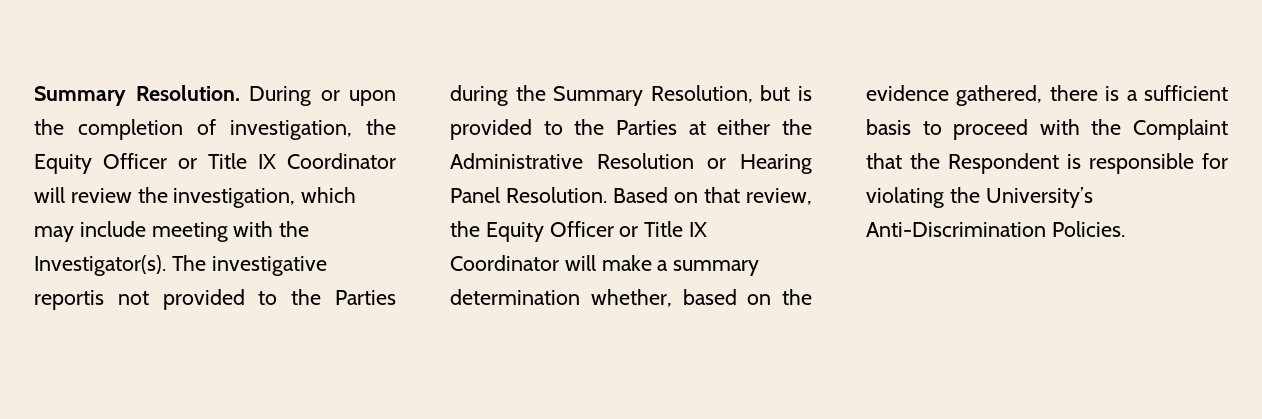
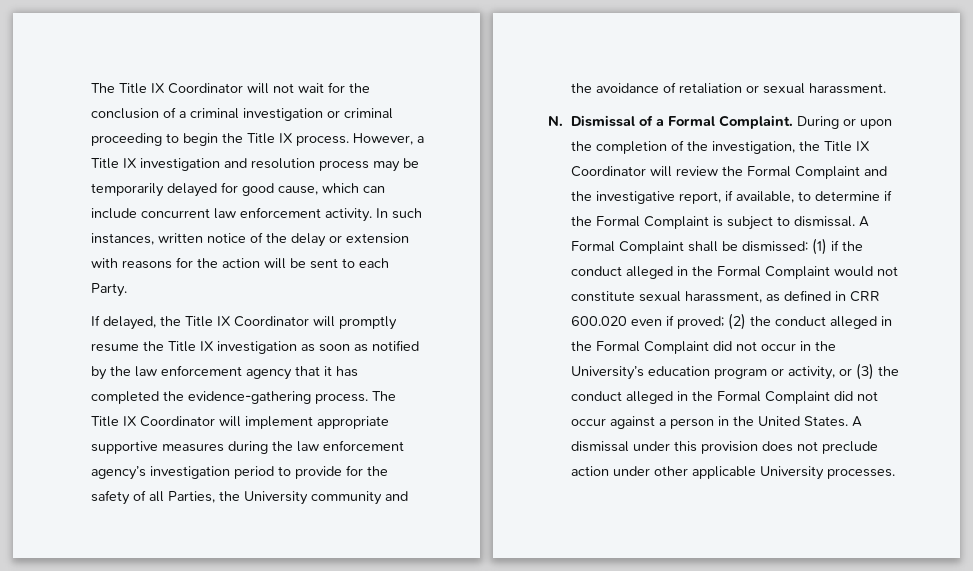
[34,85,240,106] Summary Resolution. -> [91,82,371,94] [91,107,394,121] [91,133,425,146] [91,158,420,172] [91,182,386,197] [91,207,423,222] [91,232,410,247] [91,257,390,269] [91,283,128,297] [91,315,398,330] [91,340,420,354] [91,365,359,380] [91,391,397,404] [91,416,390,429] [91,440,405,454] [91,465,389,480] [91,490,409,505] [571,82,887,94] [548,115,794,129] The Title IX Coordinator will not wait for the conclusion of a criminal investigation or criminal proceeding to begin the Title IX process. However, a Title IX investigation and resolution process may be temporarily delayed for good cause, which can include concurrent law enforcement activity. In such instances, written notice of the delay or extension with reasons for the action will be sent to each Party. // If delayed, the Title IX Coordinator will promptly resume the Title IX investigation as soon as notified by the law enforcement agency that it has completed the evidence-gathering process. The Title IX Coordinator will implement appropriate supportive measures during the law enforcement agency’s investigation period to provide for the safety of all Parties, the University community and the avoidance of retaliation or sexual harassment. // N. Dismissal of a Formal Complaint.
(216, 127) none -> [687,141,709,151] the
[34,153,197,174] Equity Officer or -> (821, 146) none
[173,187,357,208] [34,221,310,242] [34,255,327,276] [34,289,396,310] [450,85,812,106] [450,119,812,140] [450,153,812,174] [450,187,812,205] [450,221,708,242] [450,255,760,276] [450,289,812,307] [866,85,1228,106] [866,119,1228,140] [866,153,1228,174] [866,187,1093,208] [866,221,1125,237] investigation, which may include meeting with the Investigator(s). The investigative reportis not provided to the Parties during the Summary Resolution, but is provided to the Parties at either the Administrative Resolution or Hearing Panel Resolution. Based on that review, the Equity Officer or Title IX Coordinator will make a summary determination whether, based on the evidence gathered, there is a sufficient basis to proceed with the Complaint that the Respondent is responsible for violating the University’s Anti-Discrimination Policies. -> [747,166,888,179] [571,190,893,204] [571,216,870,230] [571,238,864,255] [571,266,899,279] [571,290,881,303] [571,313,893,330] [571,341,837,354] [571,363,900,380] [571,391,879,404] [571,416,863,429] [571,441,879,454] [571,466,896,480] Formal Complaint and the investigative report, if available, to determine if the Formal Complaint is subject to dismissal. A Formal Complaint shall be dismissed: (1) if the conduct alleged in the Formal Complaint would not constitute sexual harassment, as defined in CRR 600.020 even if proved; (2) the conduct alleged in the Formal Complaint did not occur in the University’s education program or activity, or (3) the conduct alleged in the Formal Complaint did not occur against a person in the United States. A dismissal under this provision does not preclude action under other applicable University processes.

